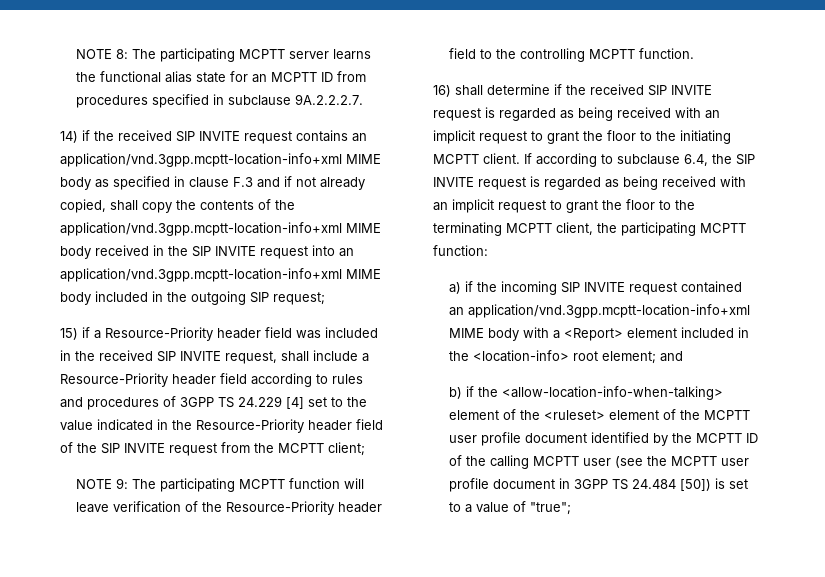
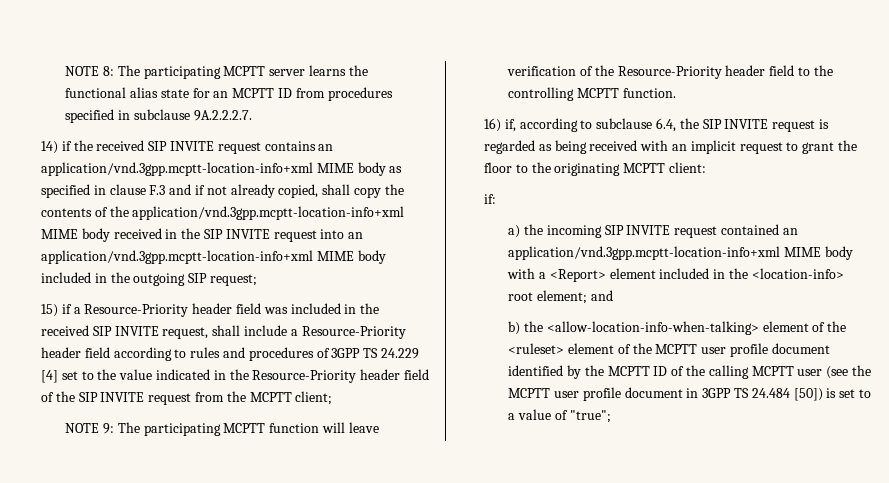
[454,84,712,96] [432,107,720,121] [432,130,731,144] [432,153,532,164] shall determine if the received SIP INVITE request is regarded as being received with an implicit request to grant the floor to the initiating MCPTT client. If -> [504,119,516,132] if,
[432,222,746,236] [432,245,488,256] terminating MCPTT client, the participating MCPTT function: -> [554,162,707,176] [484,194,497,204] originating MCPTT client: // if:
[465,281,474,292] if -> (521, 231) none
[466,386,475,397] if -> (521, 328) none

